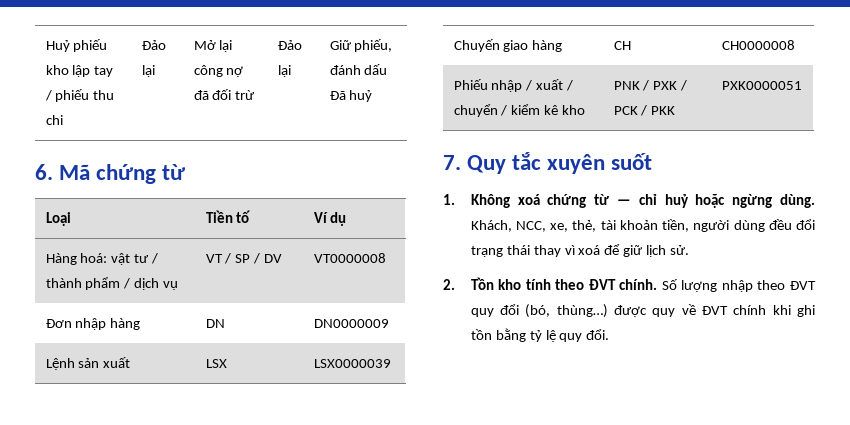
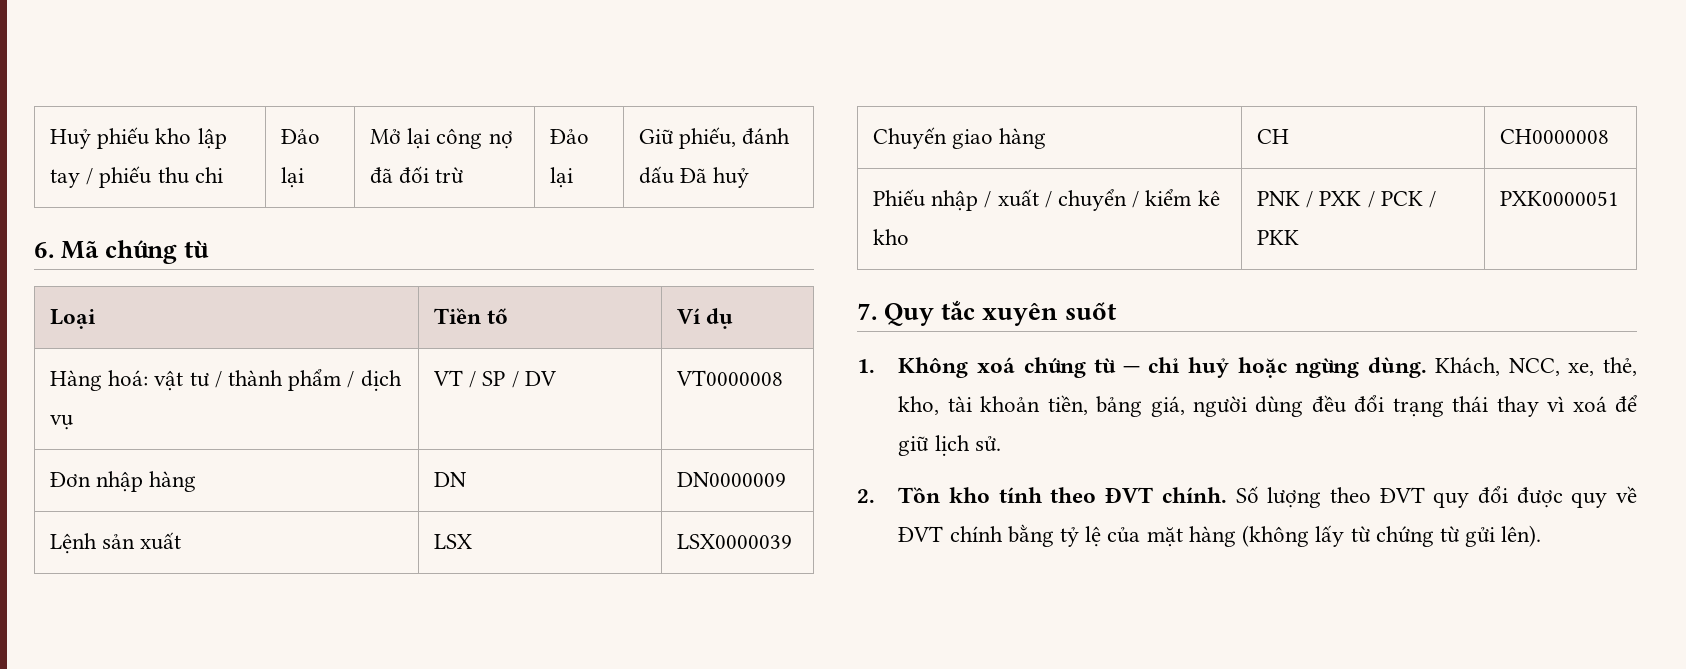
(597, 226) none -> [898,396,940,415] kho,
(690, 225) none -> [1096,396,1185,417] bảng giá,
[721,280,753,292] nhập -> (1322, 497) none
[525,304,608,318] (bó, thùng…) -> (1508, 495) none
[772,305,815,317] [470,328,610,342] khi ghi tồn bằng tỷ lệ quy đổi. -> [1007,524,1542,547] bằng tỷ lệ của mặt hàng (không lấy từ chứng từ gửi lên).

